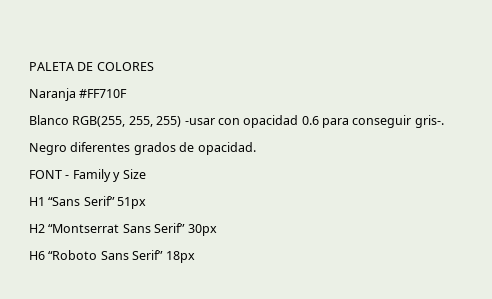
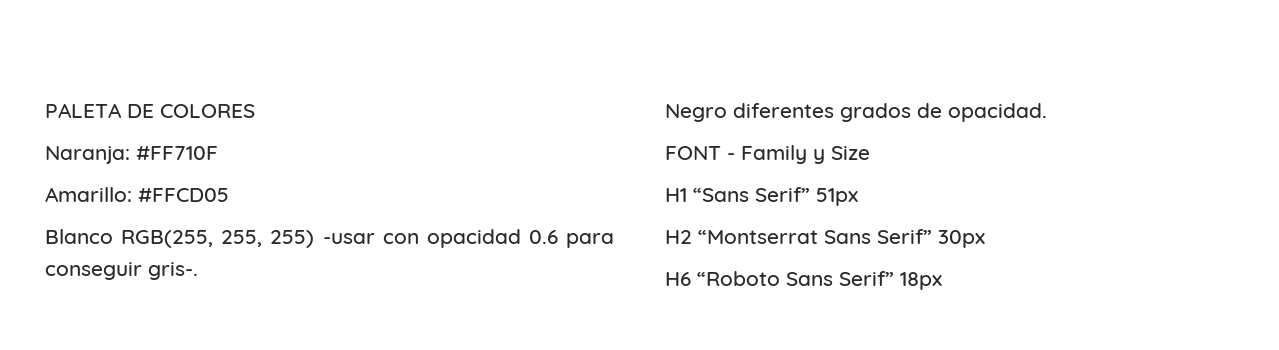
[29,88,76,101] Naranja -> [45,146,130,164] Naranja:
(128, 93) none -> [45,187,229,202] // Amarillo: #FFCD05

